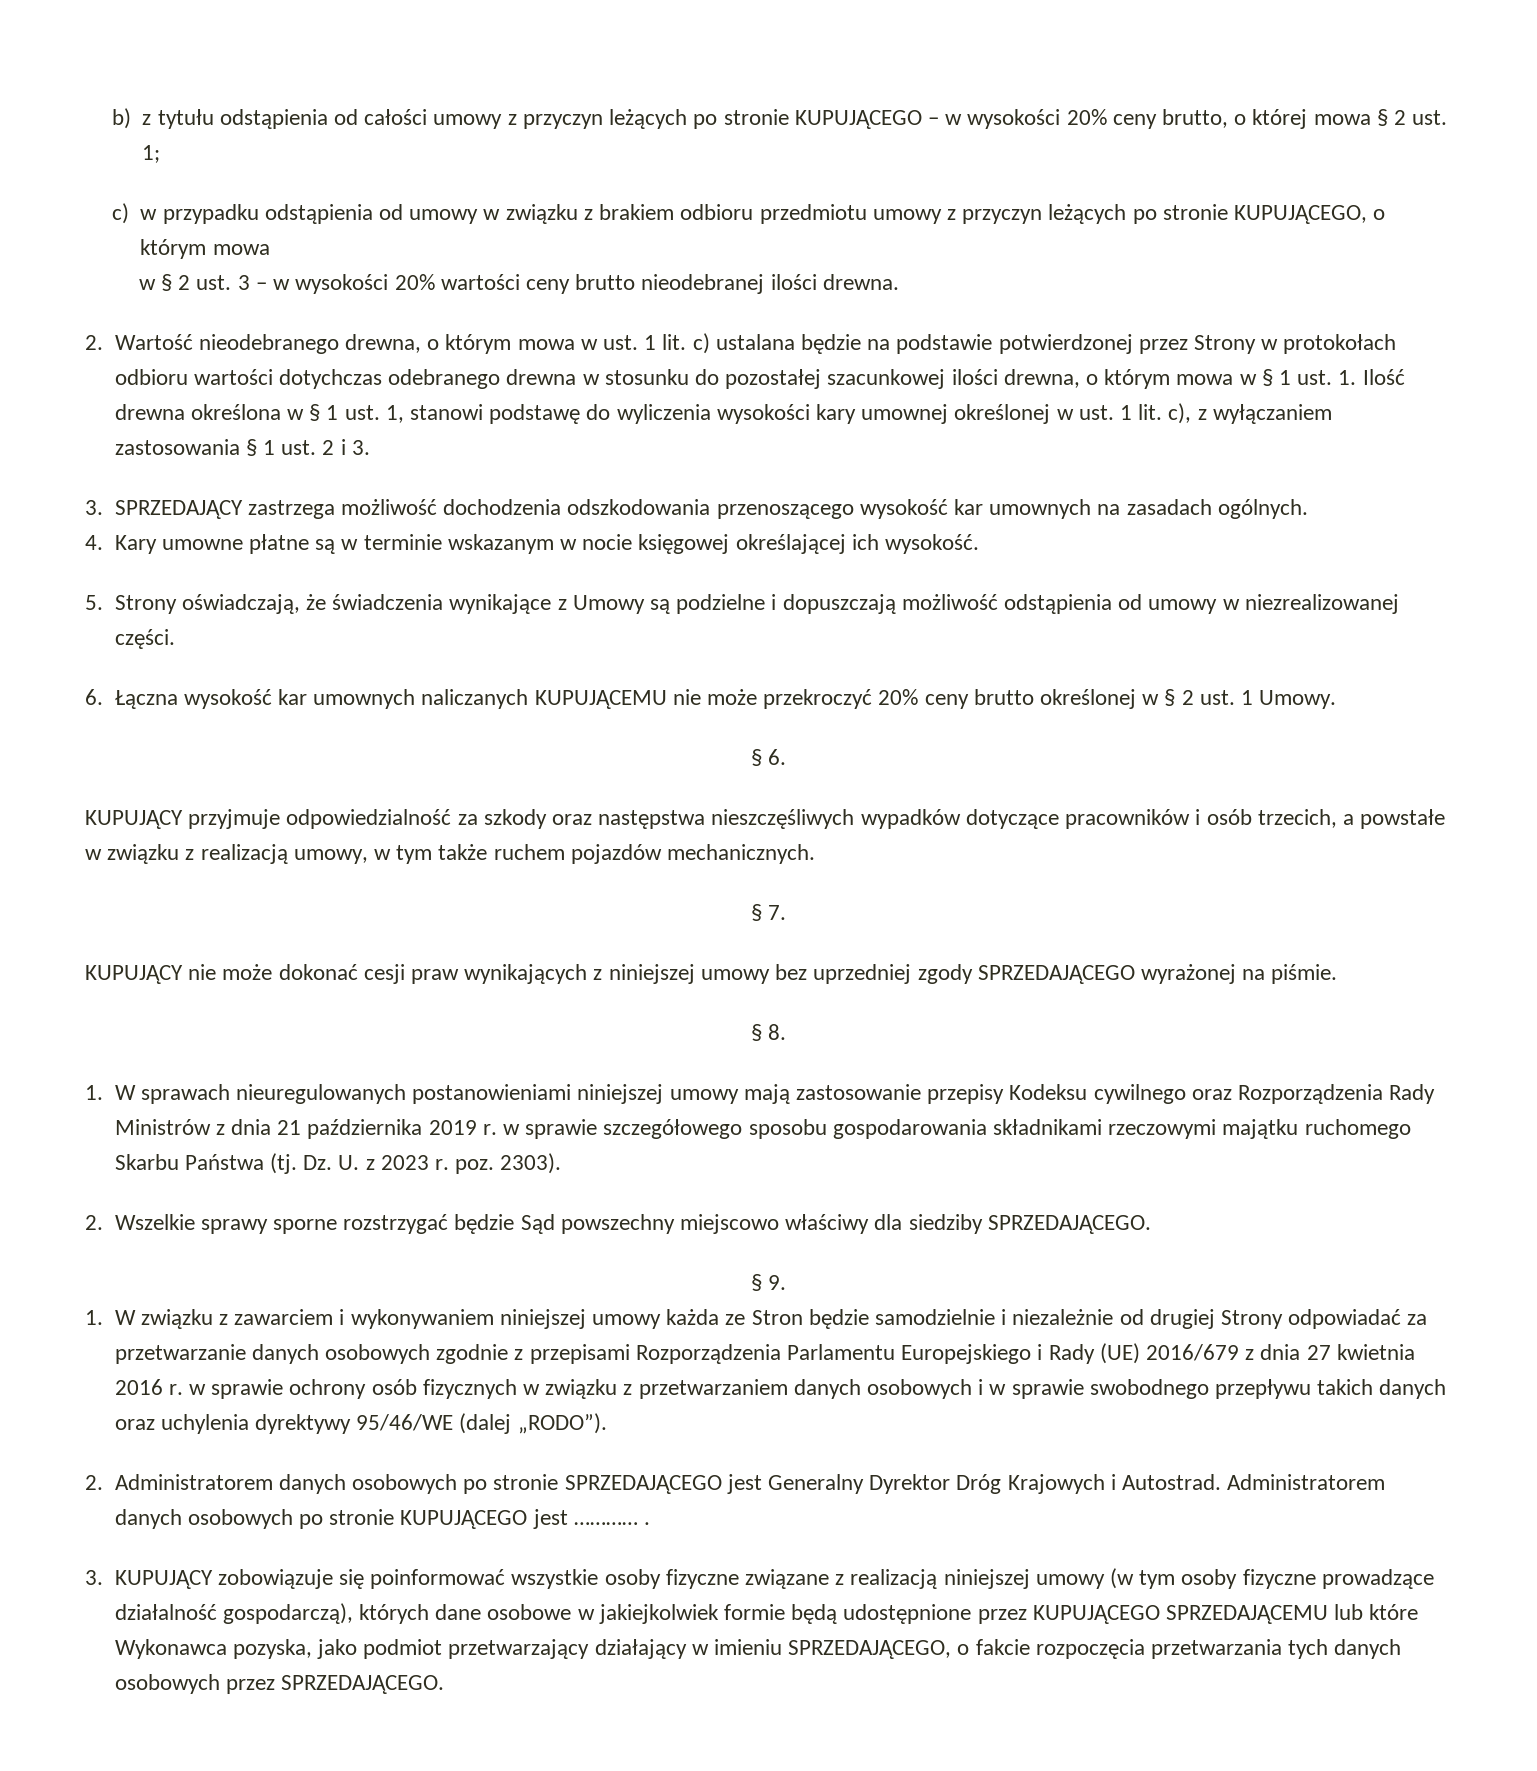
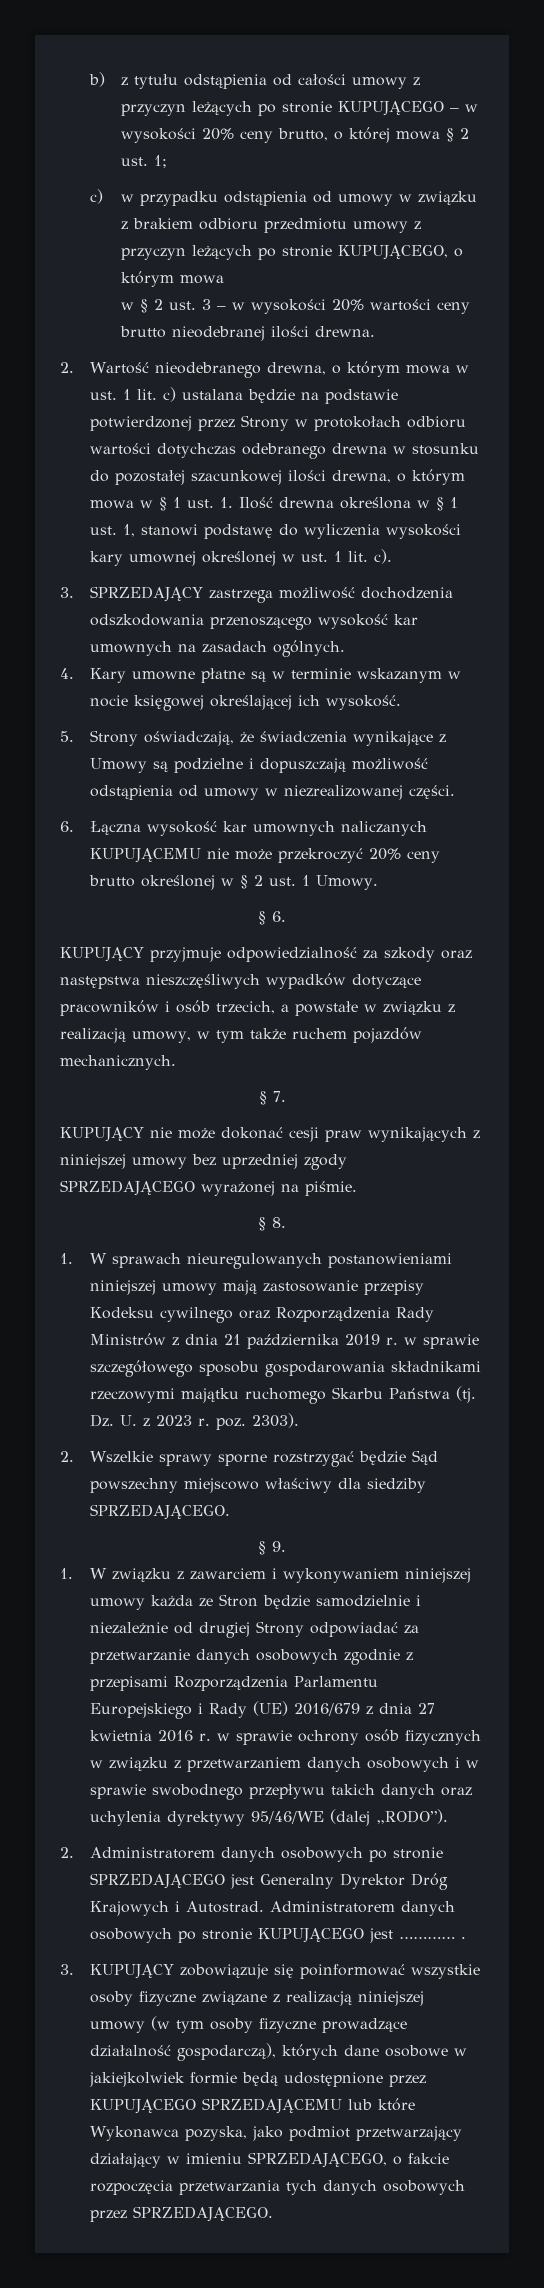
[1168,403,1332,424] [114,439,370,456] c), z wyłączaniem zastosowania § 1 ust. 2 i 3. -> [374,549,393,564] c).

